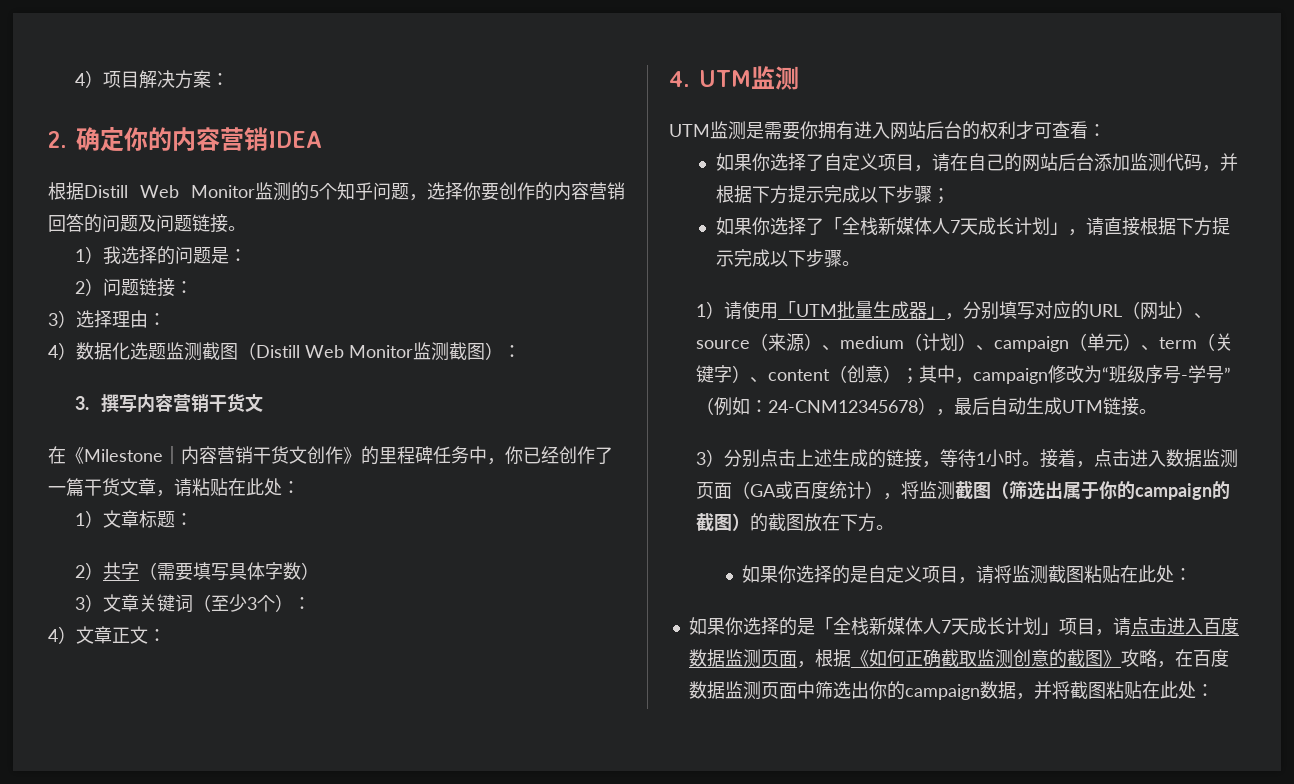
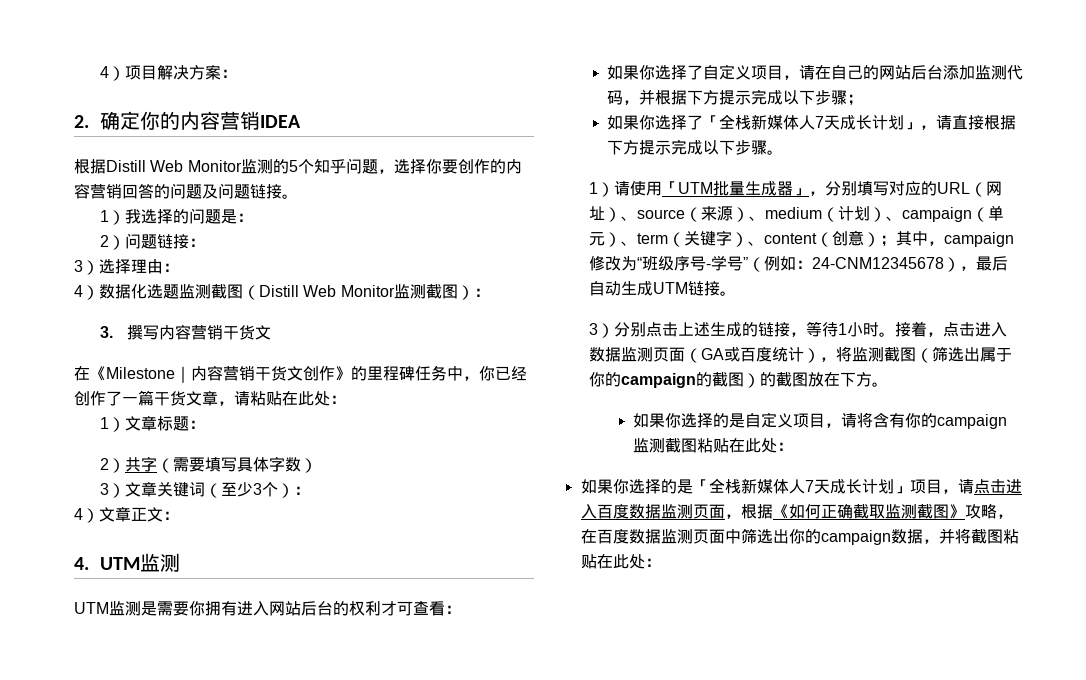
(1013, 574) none -> [873,413,1008,429] 含有你的campaign
[1012,649,1067,668] 创意的 -> (917, 511) none

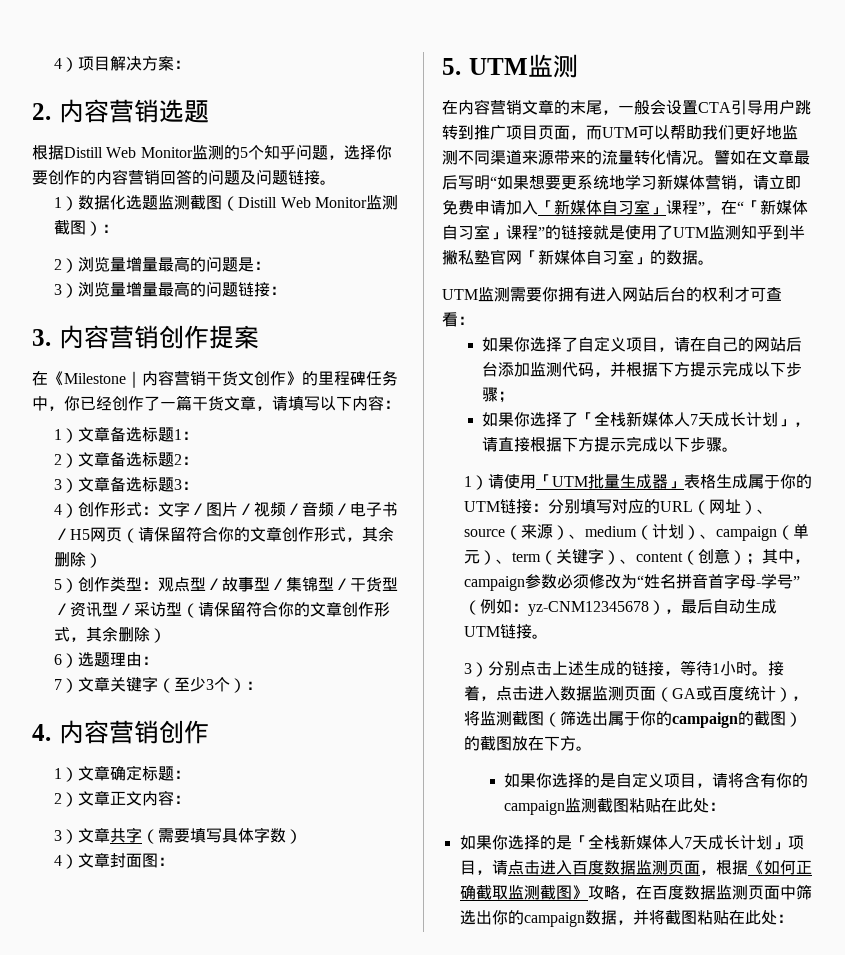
[100,111,302,130] 确定你的内容营销IDEA -> [59,99,209,123] 内容营销选题
[125,208,254,224] [100,233,206,250] [74,259,179,275] [74,285,99,300] 我选择的问题是： // 2）问题链接： // 3）选择理由： // 4） -> (79, 203) none
[100,324,271,340] 3.撰写内容营销干货文 -> [54,256,271,273] [54,281,287,298] [32,325,259,349] 2）浏览量增量最高的问题是： // 3）浏览量增量最高的问题链接： // 3.内容营销创作提案
[250,391,330,406] 粘贴在此处 -> [288,395,384,411] 填写以下内容
[157,416,206,431] [100,458,126,473] 标题： // 2） -> [110,426,199,442] [54,451,199,468] [54,476,199,493] [54,501,399,518] [54,526,395,543] [54,552,103,568] [54,576,399,593] [54,601,391,618] [54,627,167,643] [54,652,159,668] [54,676,263,693] [32,720,209,744] [54,765,191,782] [54,790,191,807] [54,828,111,844] 备选标题1： // 2）文章备选标题2： // 3）文章备选标题3： // 4）创作形式：文字／图片／视频／音频／电子书／H5网页（请保留符合你的文章创作形式，其余删除） // 5）创作类型：观点型／故事型／集锦型／干货型／资讯型／采访型（请保留符合你的文章创作形式，其余删除） // 6）选题理由： // 7）文章关键字（至少3个）： // 4.内容营销创作 // 1）文章确定标题： // 2）文章正文内容： // 3）文章
[100,482,311,498] [74,507,179,523] [74,557,89,570] 3）文章关键词（至少3个）： // 4）文章正文： // 4. -> [54,853,175,869] [442,58,461,75] 4）文章封面图： // 5.
[74,601,157,616] UTM监测是 -> [442,99,811,115] [442,125,798,140] [442,149,810,165] [442,174,801,190] [442,199,808,215] [442,224,805,240] [442,249,714,265] [442,287,510,302] 在内容营销文章的末尾，一般会设置CTA引导用户跳转到推广项目页面，而UTM可以帮助我们更好地监测不同渠道来源带来的流量转化情况。譬如在文章最后写明“如果想要更系统地学习新媒体营销，请立即免费申请加入「新媒体自习室」课程”，在“「新媒体自习室」课程”的链接就是使用了UTM监测知乎到半撇私塾官网「新媒体自习室」的数据。 // UTM监测
[809,191,826,196] ， -> [684,474,813,489] [464,499,549,514] 表格生成属于你的UTM链接：
(1015, 239) none -> [525,574,590,589] 参数必须
[642,256,707,271] 班级序号 -> [644,573,757,589] 姓名拼音首字母
[812,257,945,269] 24-CNM12345678 -> [528,601,650,616] yz-CNM12345678

